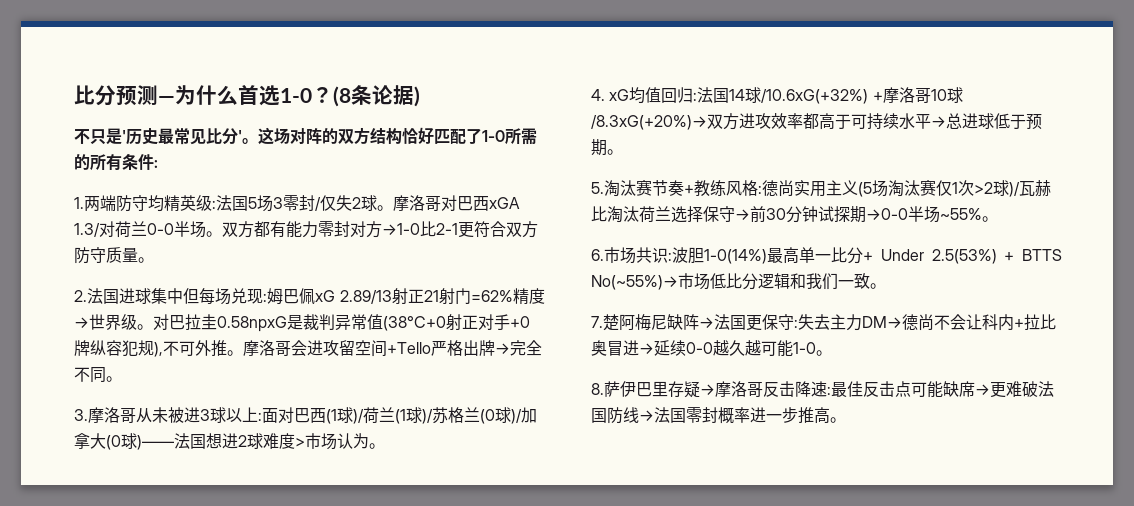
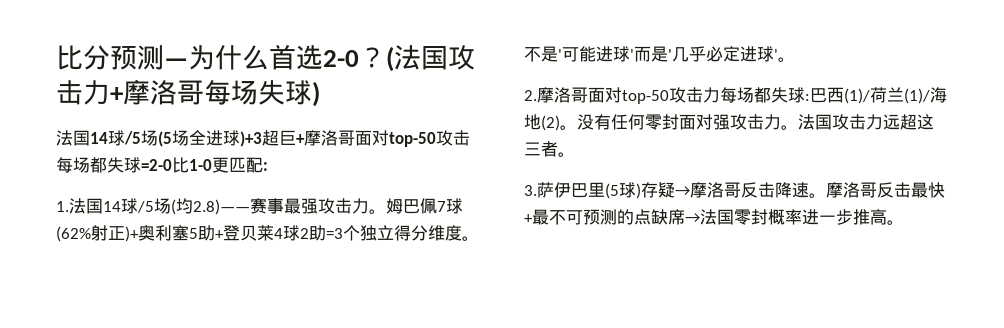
[280,85,420,107] [74,127,537,145] [74,153,158,171] [74,195,520,212] [74,221,538,238] [74,247,154,264] [74,288,545,305] [74,314,530,332] [74,340,542,357] [74,367,122,383] [74,407,537,424] [74,433,385,450] [591,87,963,104] [591,113,1042,130] [591,139,623,156] [591,179,1051,197] [591,206,998,223] [591,247,1062,264] [591,273,886,290] [591,314,1056,331] [591,340,832,357] [591,381,668,397] 1-0？(8条论据) // 不只是'历史最常见比分'。这场对阵的双方结构恰好匹配了1-0所需的所有条件: // 1.两端防守均精英级:法国5场3零封/仅失2球。摩洛哥对巴西xGA 1.3/对荷兰0-0半场。双方都有能力零封对方→1-0比2-1更符合双方防守质量。 // 2.法国进球集中但每场兑现:姆巴佩xG 2.89/13射正21射门=62%精度→世界级。对巴拉圭0.58npxG是裁判异常值(38°C+0射正对手+0牌纵容犯规),不可外推。摩洛哥会进攻留空间+Tello严格出牌→完全不同。 // 3.摩洛哥从未被进3球以上:面对巴西(1球)/荷兰(1球)/苏格兰(0球)/加拿大(0球)——法国想进2球难度>市场认为。 // 4. xG均值回归:法国14球/10.6xG(+32%) +摩洛哥10球/8.3xG(+20%)→双方进攻效率都高于可持续水平→总进球低于预期。 // 5.淘汰赛节奏+教练风格:德尚实用主义(5场淘汰赛仅1次>2球)/瓦赫比淘汰荷兰选择保守→前30分钟试探期→0-0半场~55%。 // 6.市场共识:波胆1-0(14%)最高单一比分+ Under 2.5(53%) + BTTS No(~55%)→市场低比分逻辑和我们一致。 // 7.楚阿梅尼缺阵→法国更保守:失去主力DM→德尚不会让科内+拉比奥冒进→延续0-0越久越可能1-0。 // 8.萨伊巴里 -> [323,45,475,72] [56,79,320,107] [56,130,470,147] [56,157,268,173] [56,198,463,215] [56,225,479,242] [524,46,795,62] [524,87,947,104] [524,114,934,131] [524,141,575,157] [524,182,641,199] 2-0？(法国攻击力+摩洛哥每场失球) // 法国14球/5场(5场全进球)+3超巨+摩洛哥面对top-50攻击每场都失球=2-0比1-0更匹配: // 1.法国14球/5场(均2.8)——赛事最强攻击力。姆巴佩7球(62%射正)+奥利塞5助+登贝莱4球2助=3个独立得分维度。不是'可能进球'而是'几乎必定进球'。 // 2.摩洛哥面对top-50攻击力每场都失球:巴西(1)/荷兰(1)/海地(2)。没有任何零封面对强攻击力。法国攻击力远超这三者。 // 3.萨伊巴里(5球)
[827,381,1054,398] [591,407,639,424] :最佳反击点可能缺席→更难破法国防线 -> [809,182,945,198] [524,209,685,225] 。摩洛哥反击最快+最不可预测的点缺席

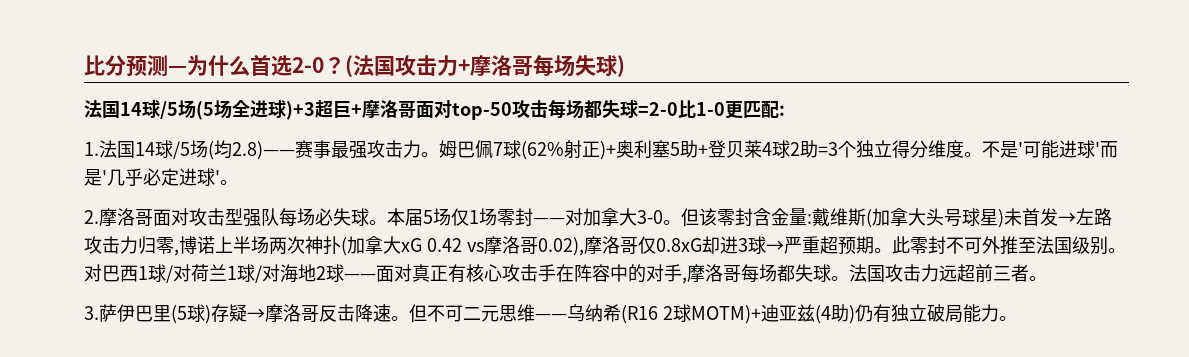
[622,87,947,104] [524,114,781,131] top-50攻击力每场都失球:巴西(1)/荷兰(1)/海地(2)。没有任何零封面对强攻击力 -> [189,208,1112,228] [84,236,1126,256] [84,264,831,284] 攻击型强队每场必失球。本届5场仅1场零封——对加拿大3-0。但该零封含金量:戴维斯(加拿大头号球星)未首发→左路攻击力归零,博诺上半场两次神扑(加拿大xG 0.42 vs摩洛哥0.02),摩洛哥仅0.8xG却进3球→严重超预期。此零封不可外推至法国级别。对巴西1球/对荷兰1球/对海地2球——面对真正有核心攻击手在阵容中的对手,摩洛哥每场都失球
[917,114,934,130] 这 -> [975,264,993,282] 前
[826,182,945,198] [524,209,887,225] 摩洛哥反击最快+最不可预测的点缺席→法国零封概率进一步推高 -> [409,304,999,324] 但不可二元思维——乌纳希(R16 2球MOTM)+迪亚兹(4助)仍有独立破局能力

